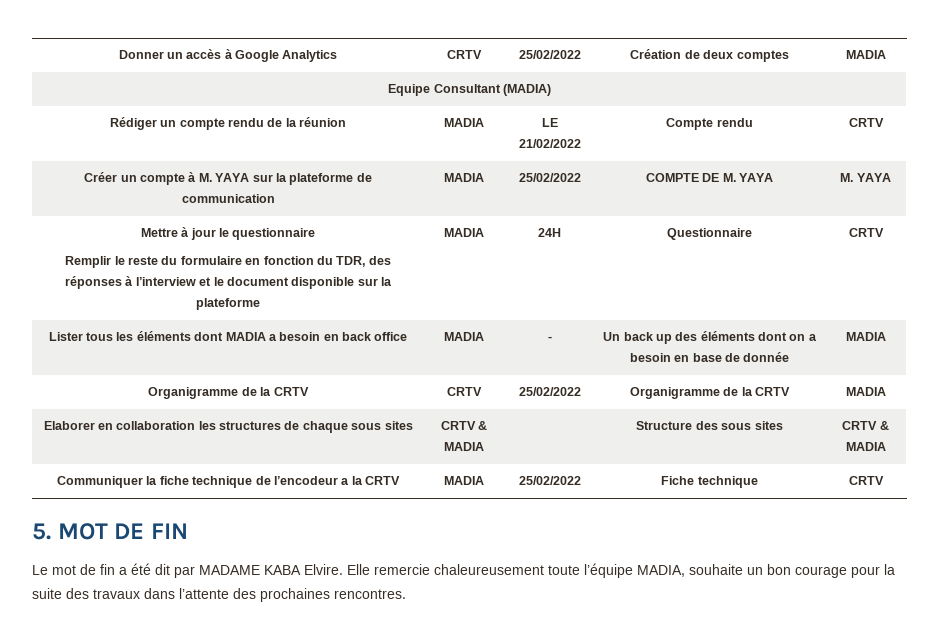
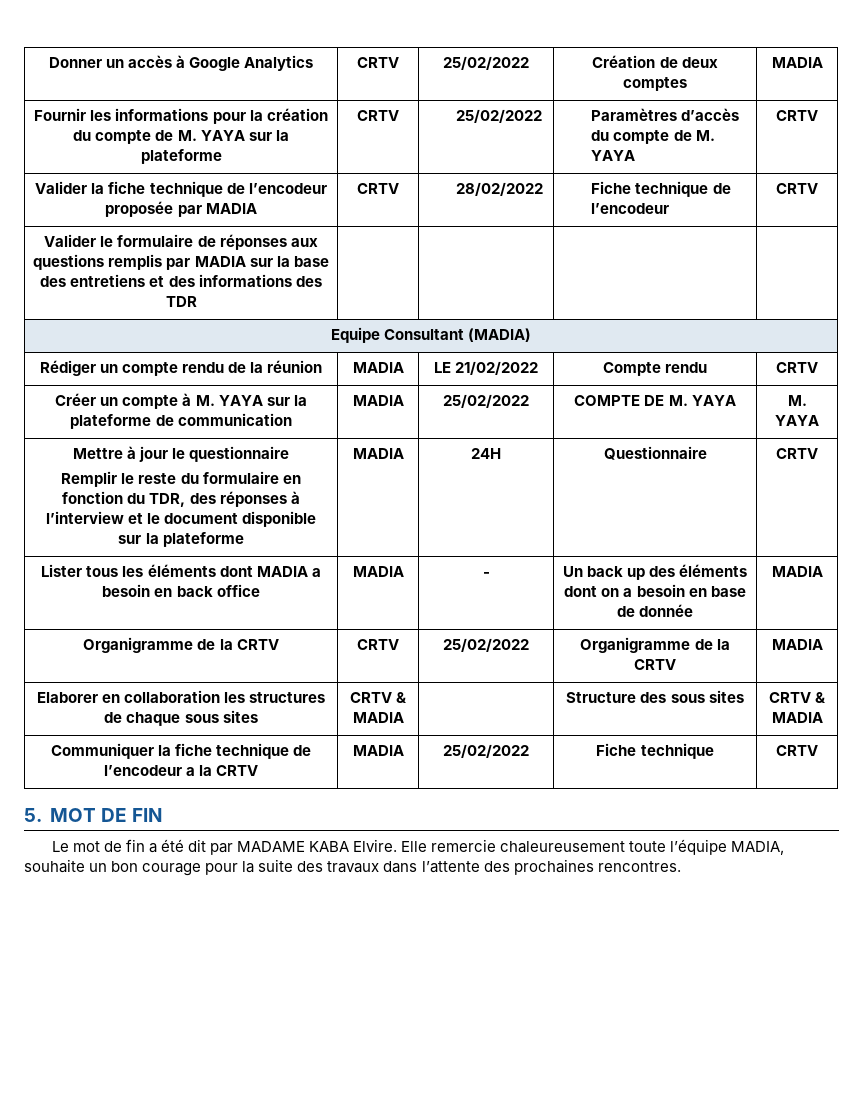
(886, 54) none -> [34,108,328,124] [73,130,289,144] [140,149,222,164] [357,110,399,121] [456,109,543,123] [591,108,740,121] [591,130,715,144] [591,150,636,161] [776,110,818,121] [35,181,327,197] [105,201,257,217] [357,183,399,194] [456,182,544,196] [591,181,731,197] [591,203,670,214] [776,183,818,194] [44,234,318,250] [33,254,329,270] [40,274,322,287] [165,296,197,307] // Fournir les informations pour la création du compte de M. YAYA sur la plateforme | CRTV | 25/02/2022 | Paramètres d’accès du compte de M. YAYA | CRTV // Valider la fiche technique de l’encodeur proposée par MADIA | CRTV | 28/02/2022 | Fiche technique de l’encodeur | CRTV // Valider le formulaire de réponses aux questions remplis par MADIA sur la base des entretiens et des informations des TDR | | | |

